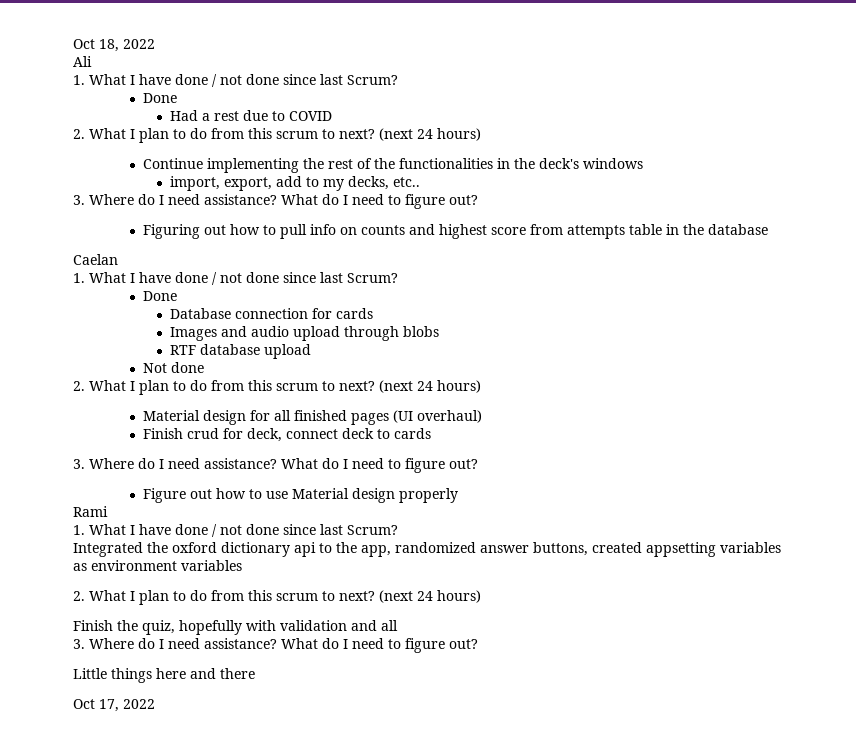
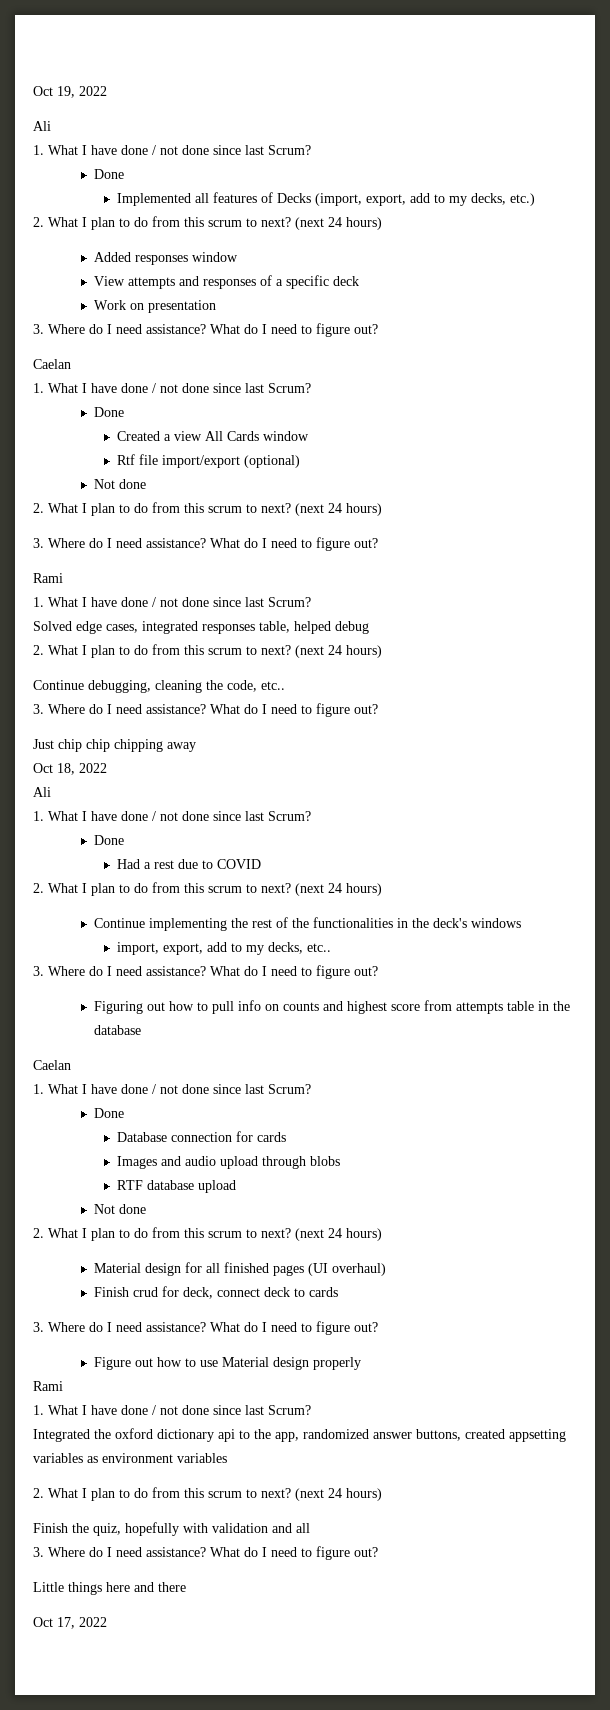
[73,39,95,49] Oct -> [33,86,107,98] [33,121,51,131] [33,145,311,155] [93,169,124,179] [116,192,535,206] [33,216,382,230] [93,252,238,265] [93,275,359,289] [93,300,216,313] [33,323,378,337] [33,359,71,369] [33,383,311,393] [93,407,124,417] [116,431,309,441] [116,454,300,468] [93,479,146,489] [33,502,382,516] [33,537,378,551] [33,573,63,583] [33,597,311,607] [33,621,369,634] [33,644,382,658] [33,680,285,693] [33,703,378,717] [33,739,196,752] [33,763,53,773] Oct 19, 2022 // Ali // 1. What I have done / not done since last Scrum? // Done // Implemented all features of Decks (import, export, add to my decks, etc.) // 2. What I plan to do from this scrum to next? (next 24 hours) // Added responses window // View attempts and responses of a specific deck // Work on presentation // 3. Where do I need assistance? What do I need to figure out? // Caelan // 1. What I have done / not done since last Scrum? // Done // Created a view All Cards window // Rtf file import/export (optional) // Not done // 2. What I plan to do from this scrum to next? (next 24 hours) // 3. Where do I need assistance? What do I need to figure out? // Rami // 1. What I have done / not done since last Scrum? // Solved edge cases, integrated responses table, helped debug // 2. What I plan to do from this scrum to next? (next 24 hours) // Continue debugging, cleaning the code, etc.. // 3. Where do I need assistance? What do I need to figure out? // Just chip chip chipping away // Oct

